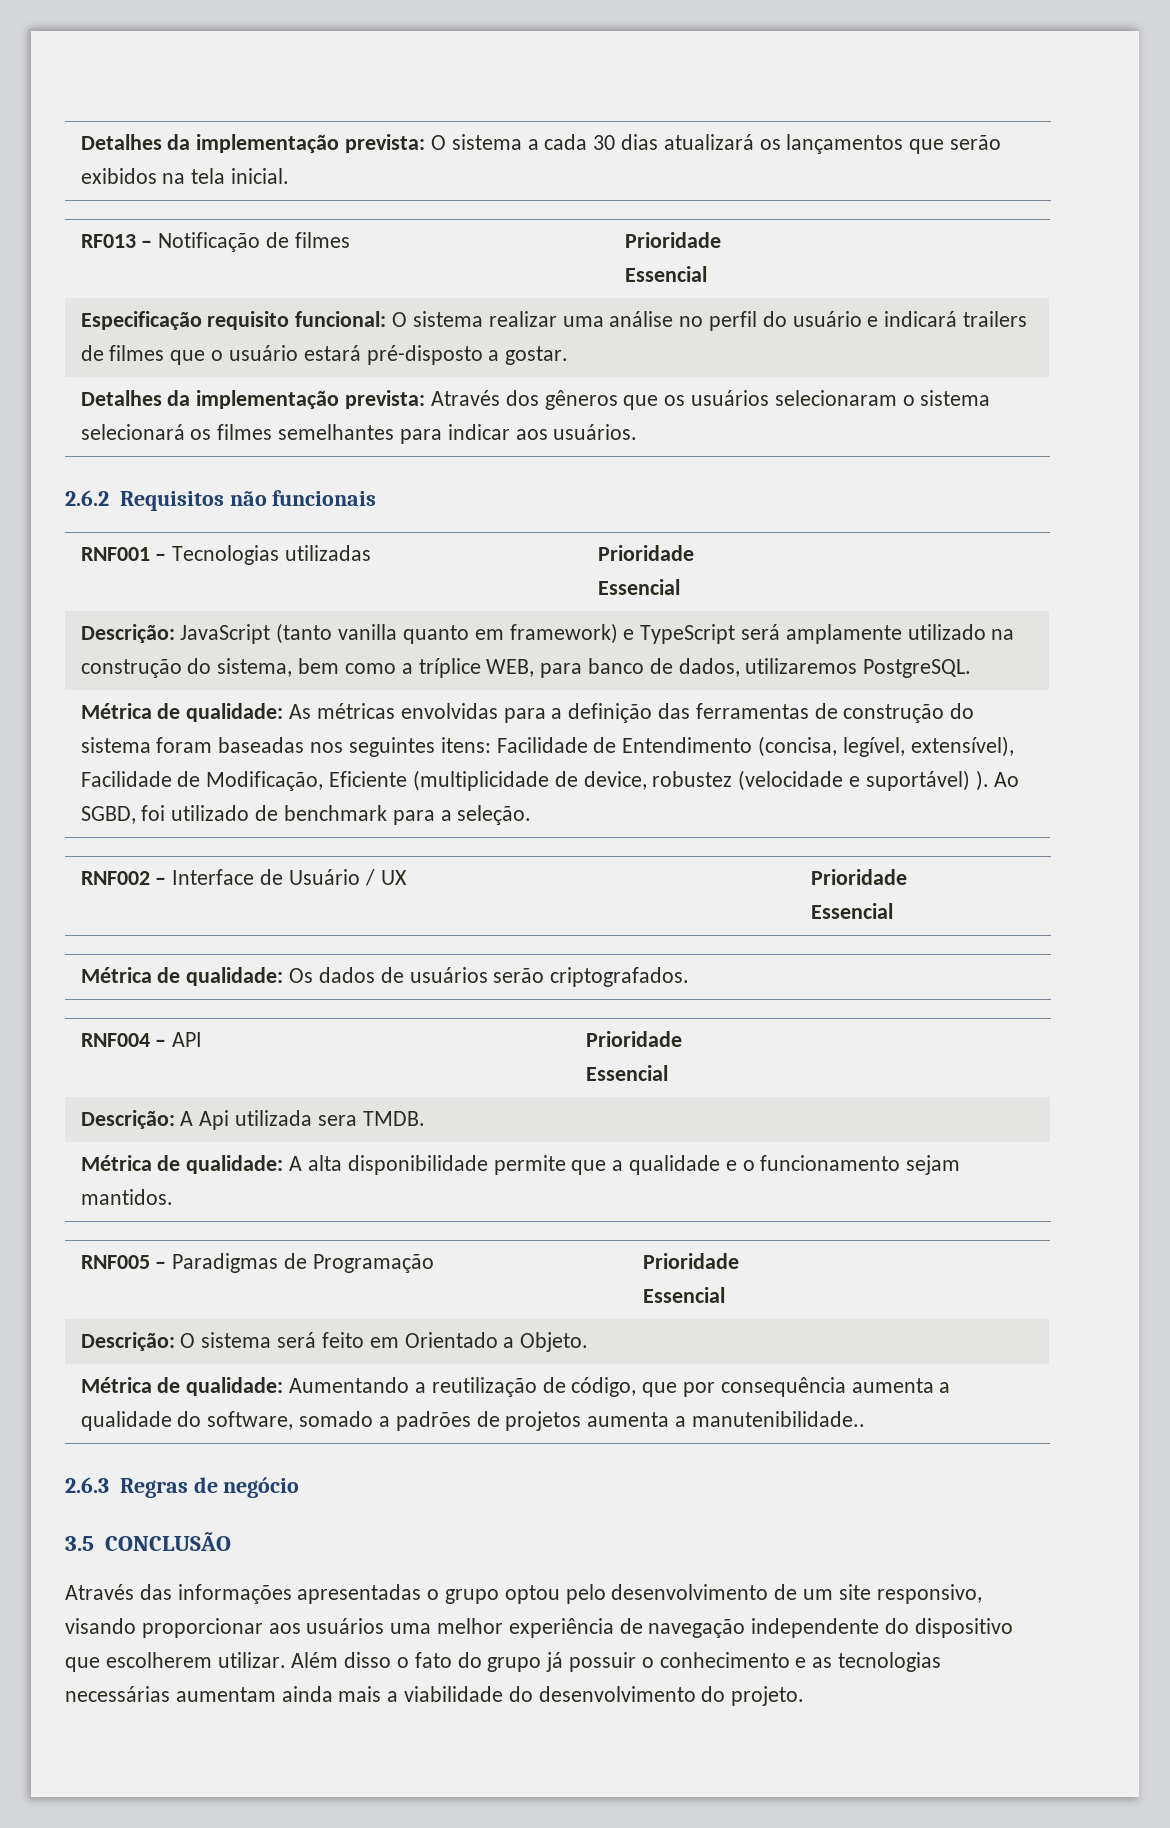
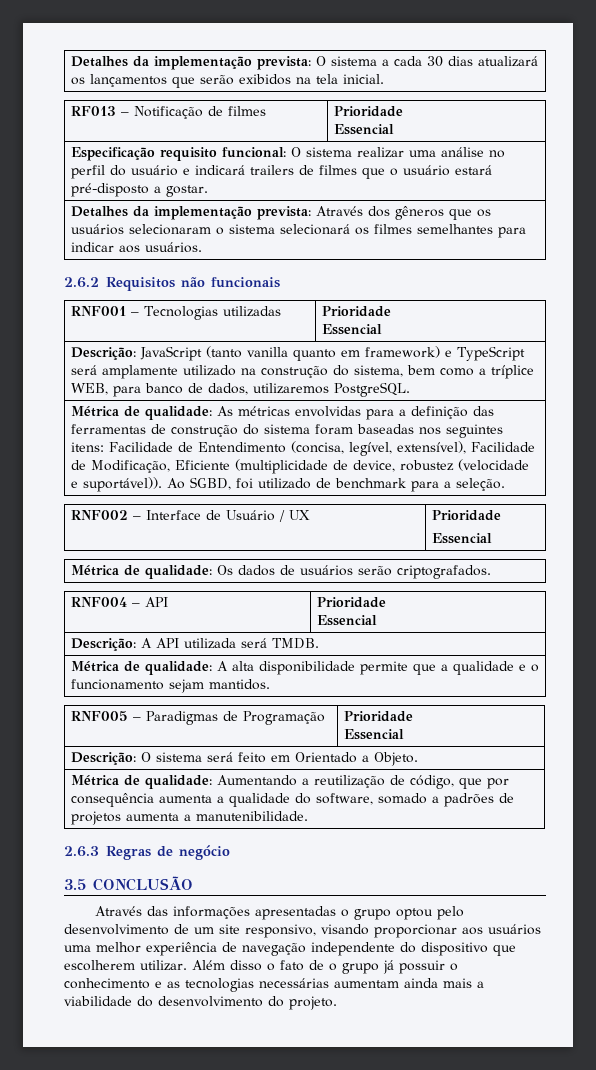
[865,770,989,791] suportável) ). -> [82,477,162,492] suportável)).
[199,1110,357,1130] Api utilizada sera -> [155,638,267,649] API utilizada será
[691,1411,865,1427] manutenibilidade.. -> [195,811,308,821] manutenibilidade.
[457,1652,482,1668] do -> [309,960,337,971] de o

